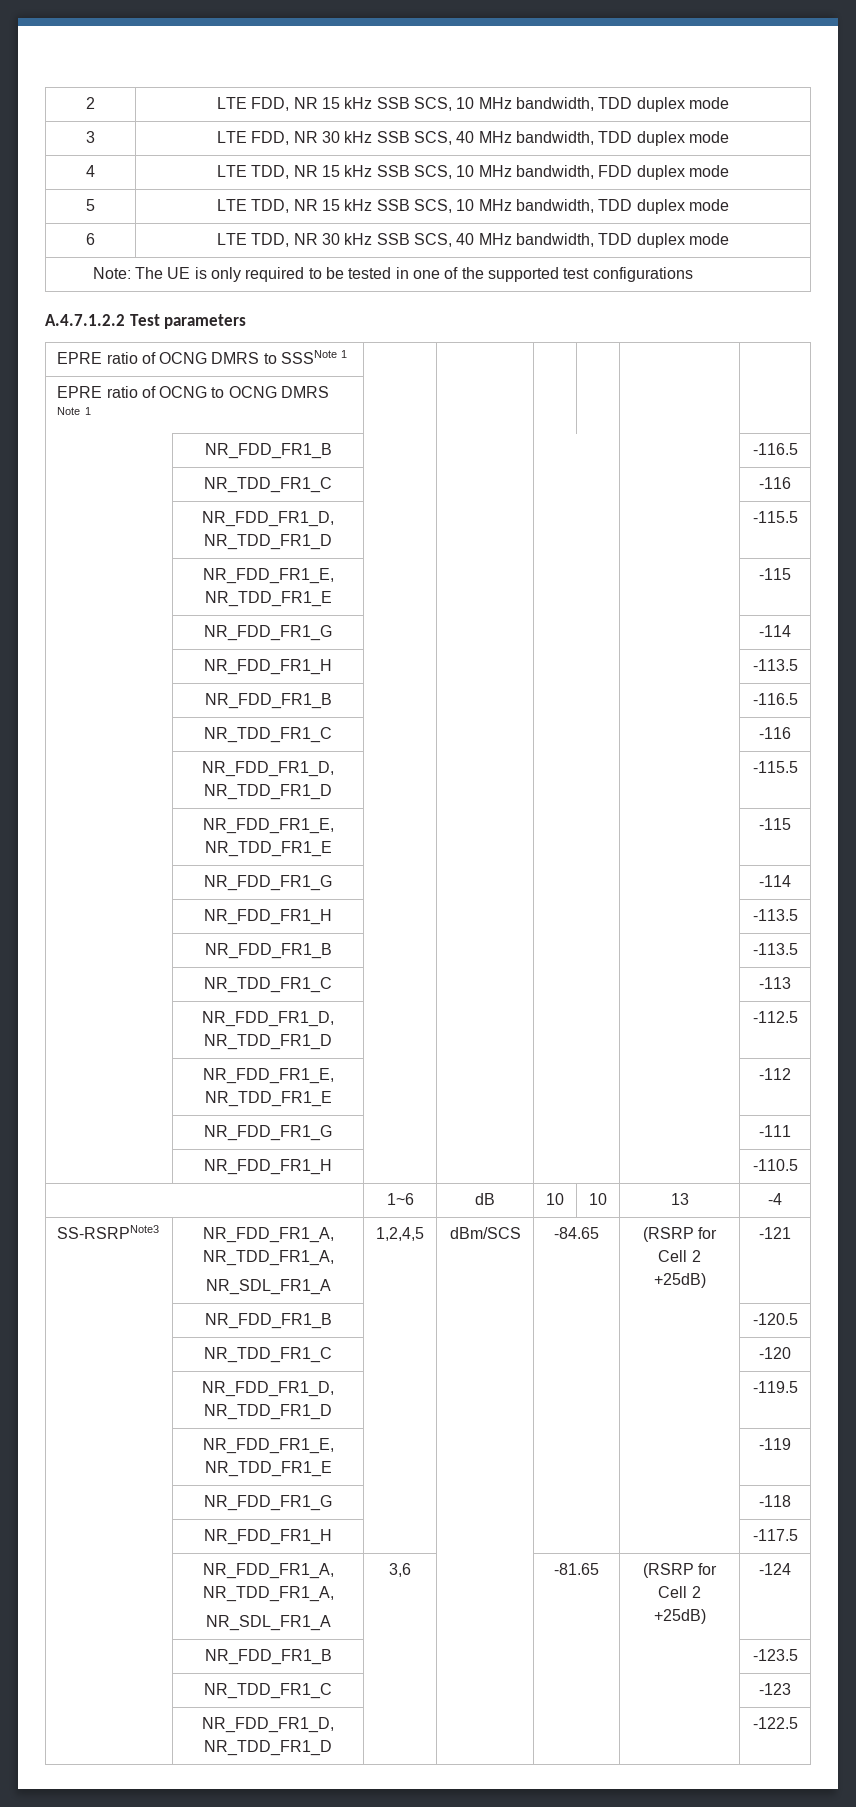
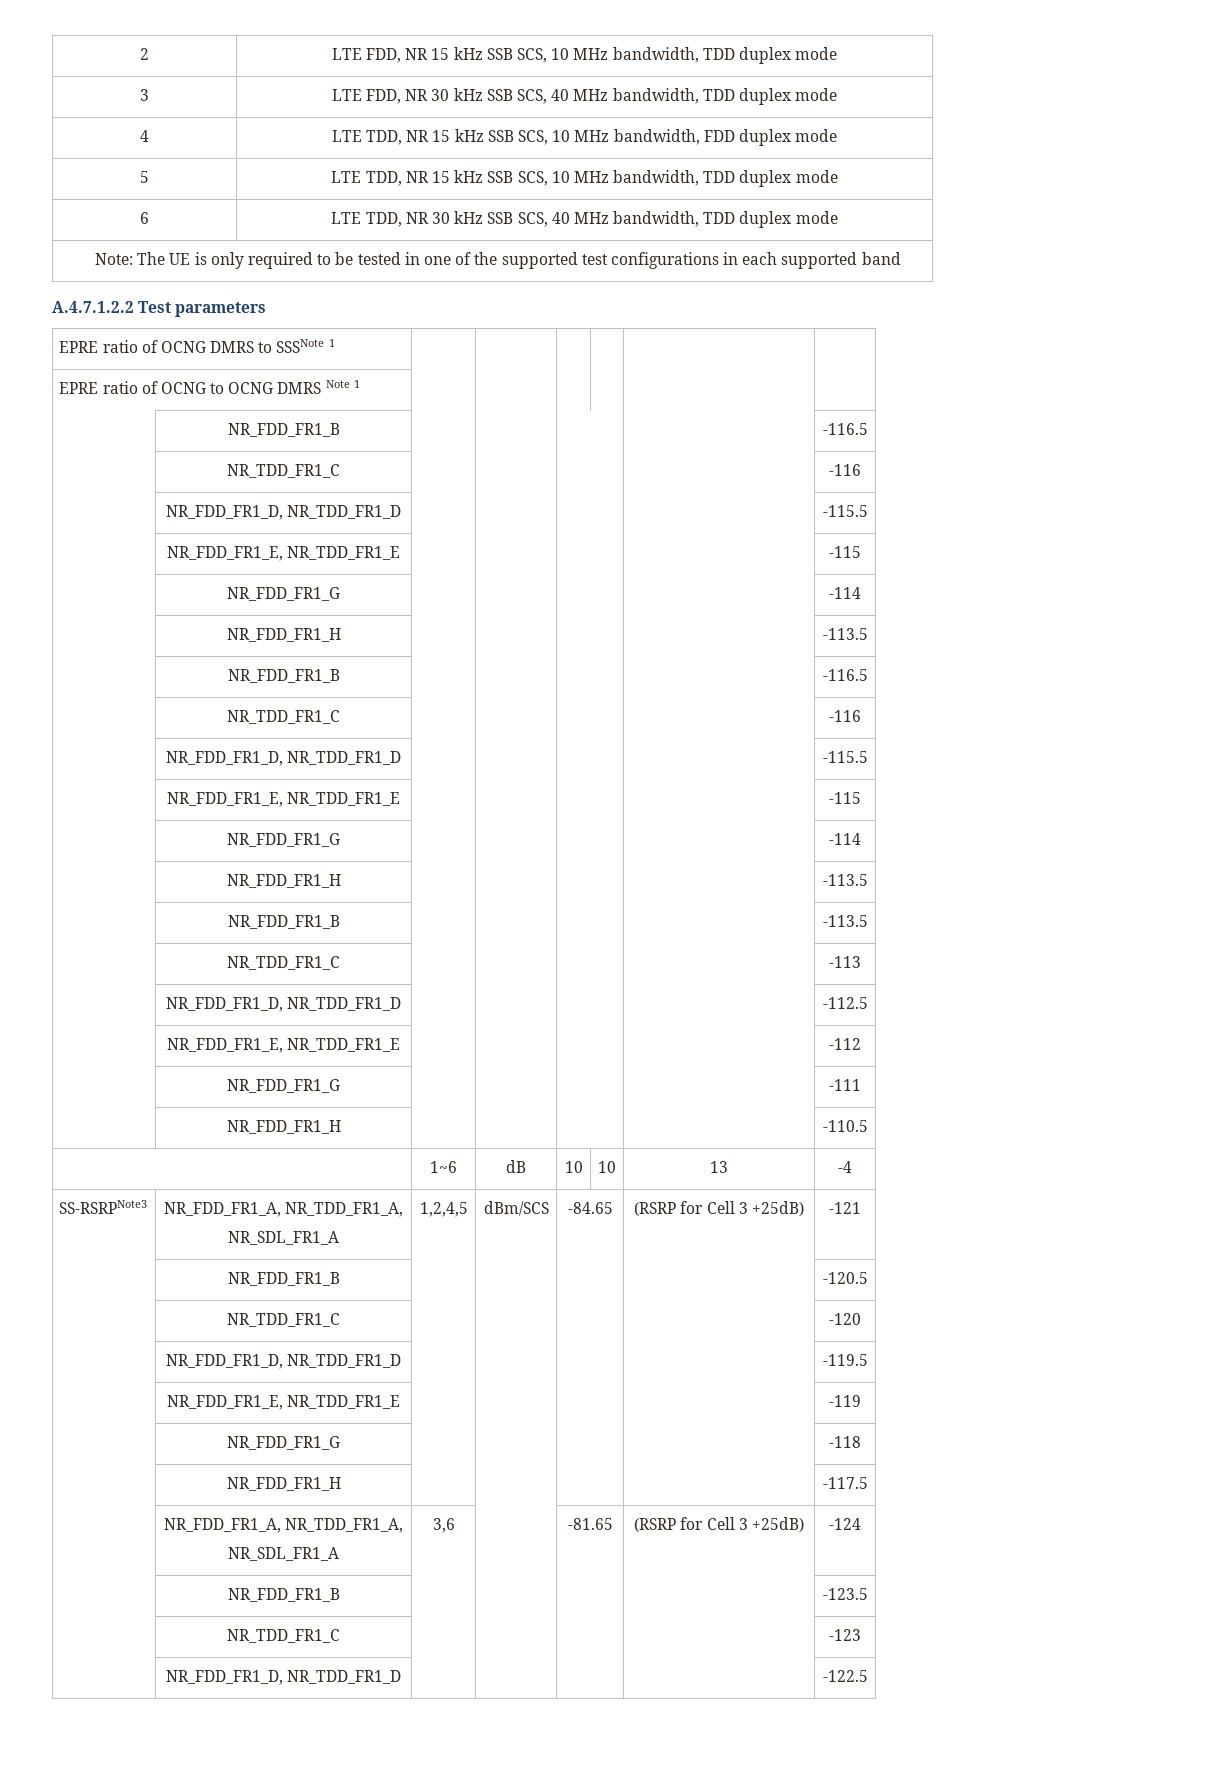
(693, 274) none -> [723,252,901,269] in each supported band
[691,1250,701,1262] 2 -> [738,1202,748,1214] 3
[691,1586,701,1598] 2 -> [738,1518,748,1530] 3

